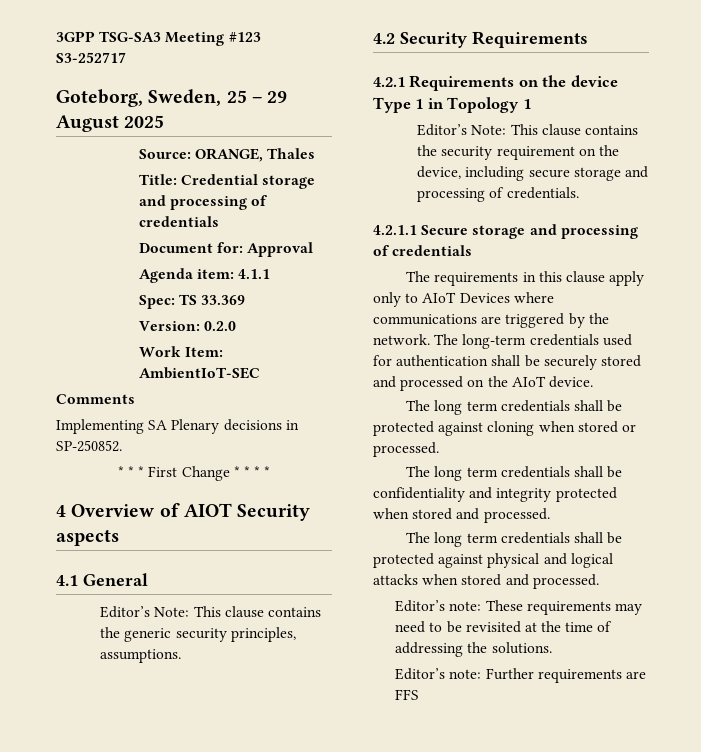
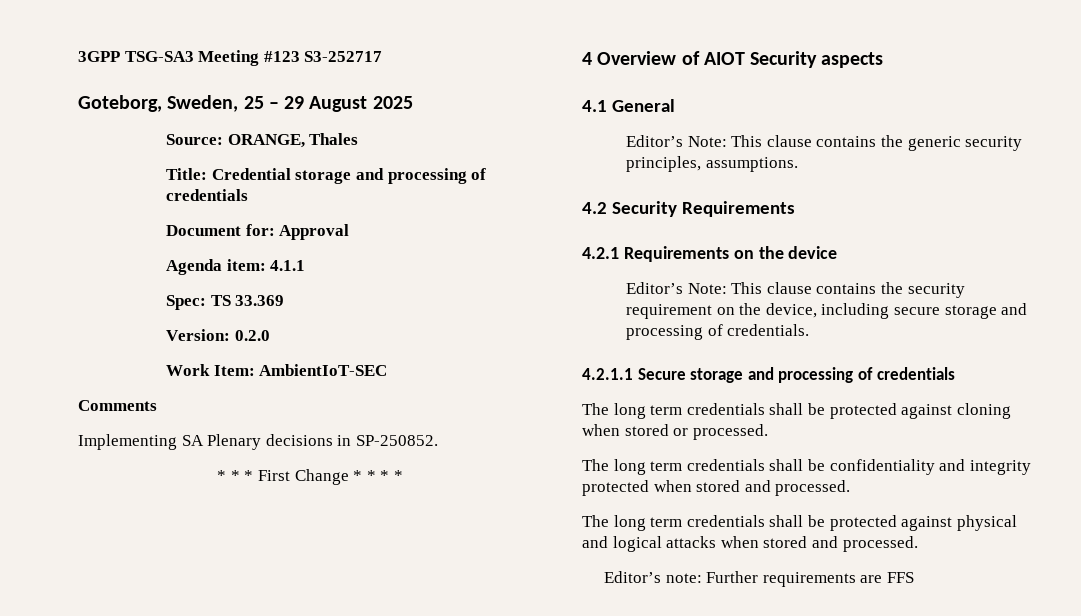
[373,97,531,113] Type 1 in Topology 1 -> (838, 252) none
[406,271,645,286] [373,292,554,307] [373,313,609,328] [373,334,632,349] [373,355,641,370] [373,376,593,391] // The requirements in this clause apply only to AIoT Devices where communications are triggered by the network. The long-term credentials used for authentication shall be securely stored and processed on the AIoT device. -> (955, 373) none
[395,600,642,615] [395,621,613,633] [395,642,552,657] // Editor’s note: These requirements may need to be revisited at the time of addressing the solutions. -> (918, 544) none

